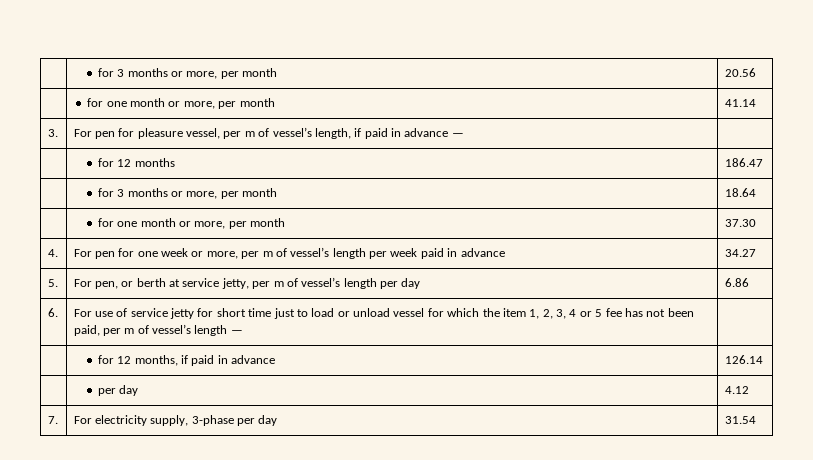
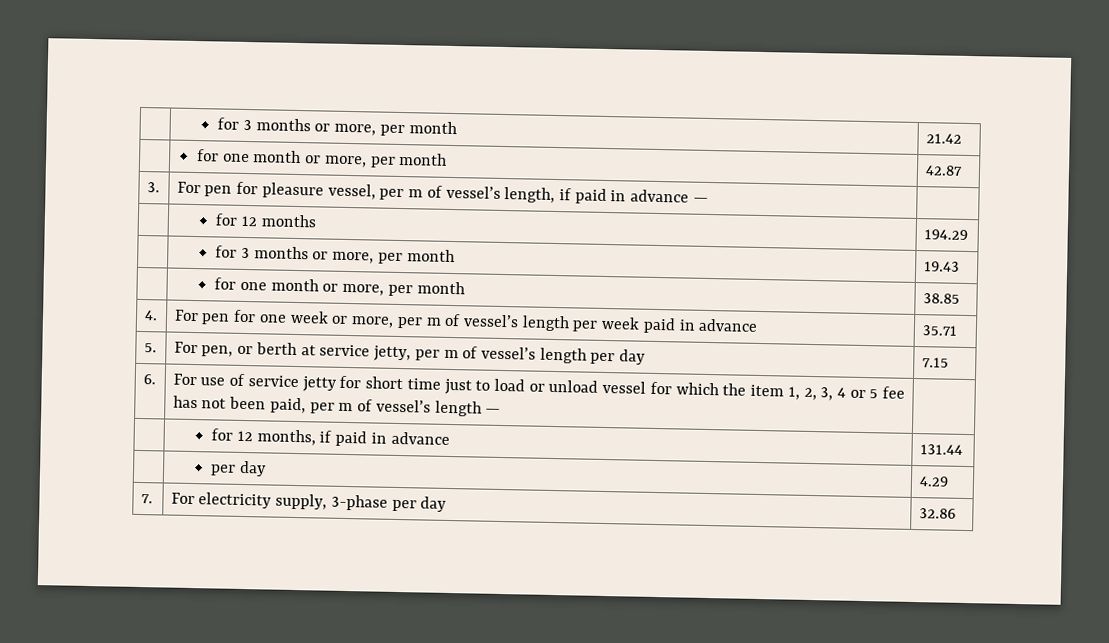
[97,68,278,79] [724,68,756,77] [87,98,275,109] [724,99,756,107] | for 3 months or more, per month | 20.56 // | for one month or more, per month | 41.14 -> [217,117,457,137] [925,133,962,144] [197,149,448,168] [924,165,963,176] | for 3 months or more, per month | 21.42 // | for one month or more, per month | 42.87
[724,158,763,167] [97,188,278,199] [724,188,756,197] [97,218,286,229] [724,219,756,227] 186.47 // | for 3 months or more, per month | 18.64 // | for one month or more, per month | 37.30 -> [923,229,968,240] [215,245,455,265] [923,261,960,272] [214,277,465,297] [922,293,960,304] 194.29 // | for 3 months or more, per month | 19.43 // | for one month or more, per month | 38.85
[724,249,756,257] 34.27 -> [921,325,957,336] 35.71
[724,278,749,287] 6.86 -> [921,357,949,368] 7.15
[724,355,763,364] [97,385,139,396] [724,386,749,394] 126.14 // | per day | 4.12 -> [919,444,963,455] [210,460,268,477] [918,476,949,487] 131.44 // | per day | 4.29
[724,416,756,424] 31.54 -> [918,508,956,519] 32.86

